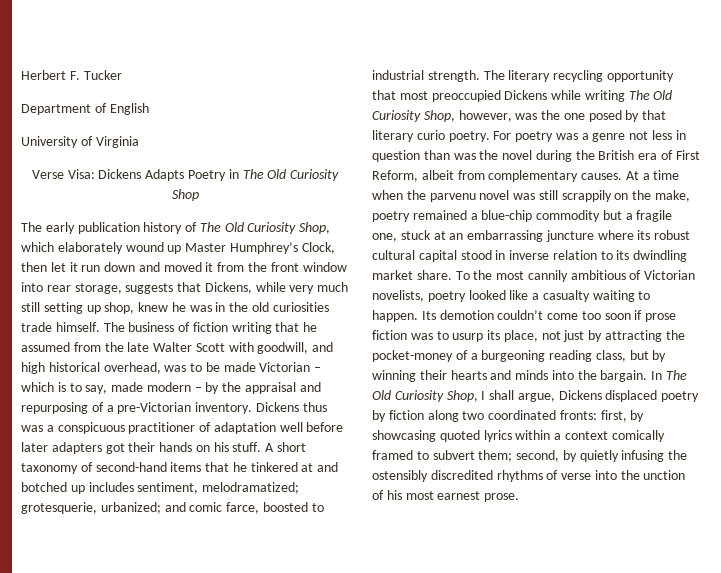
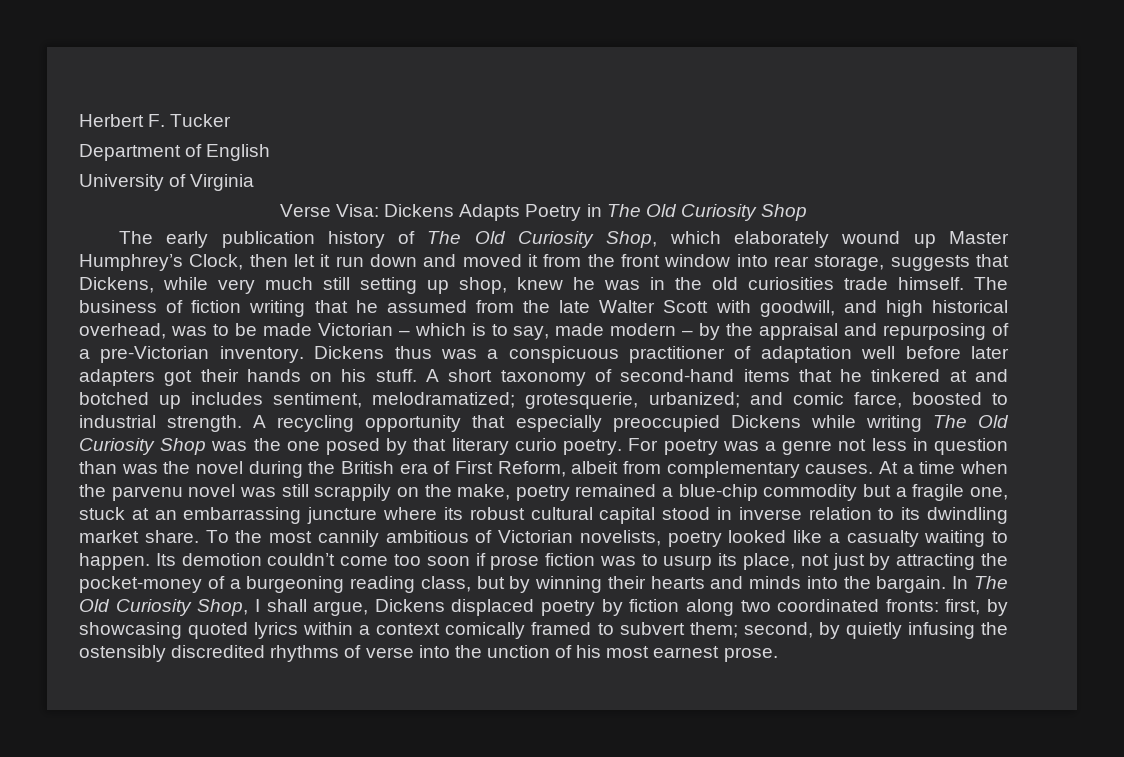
[483,70,551,82] The literary -> [253,415,267,428] A
[399,91,428,100] most -> [515,415,602,432] especially
[423,110,512,122] Shop, however, -> [160,438,207,455] Shop

